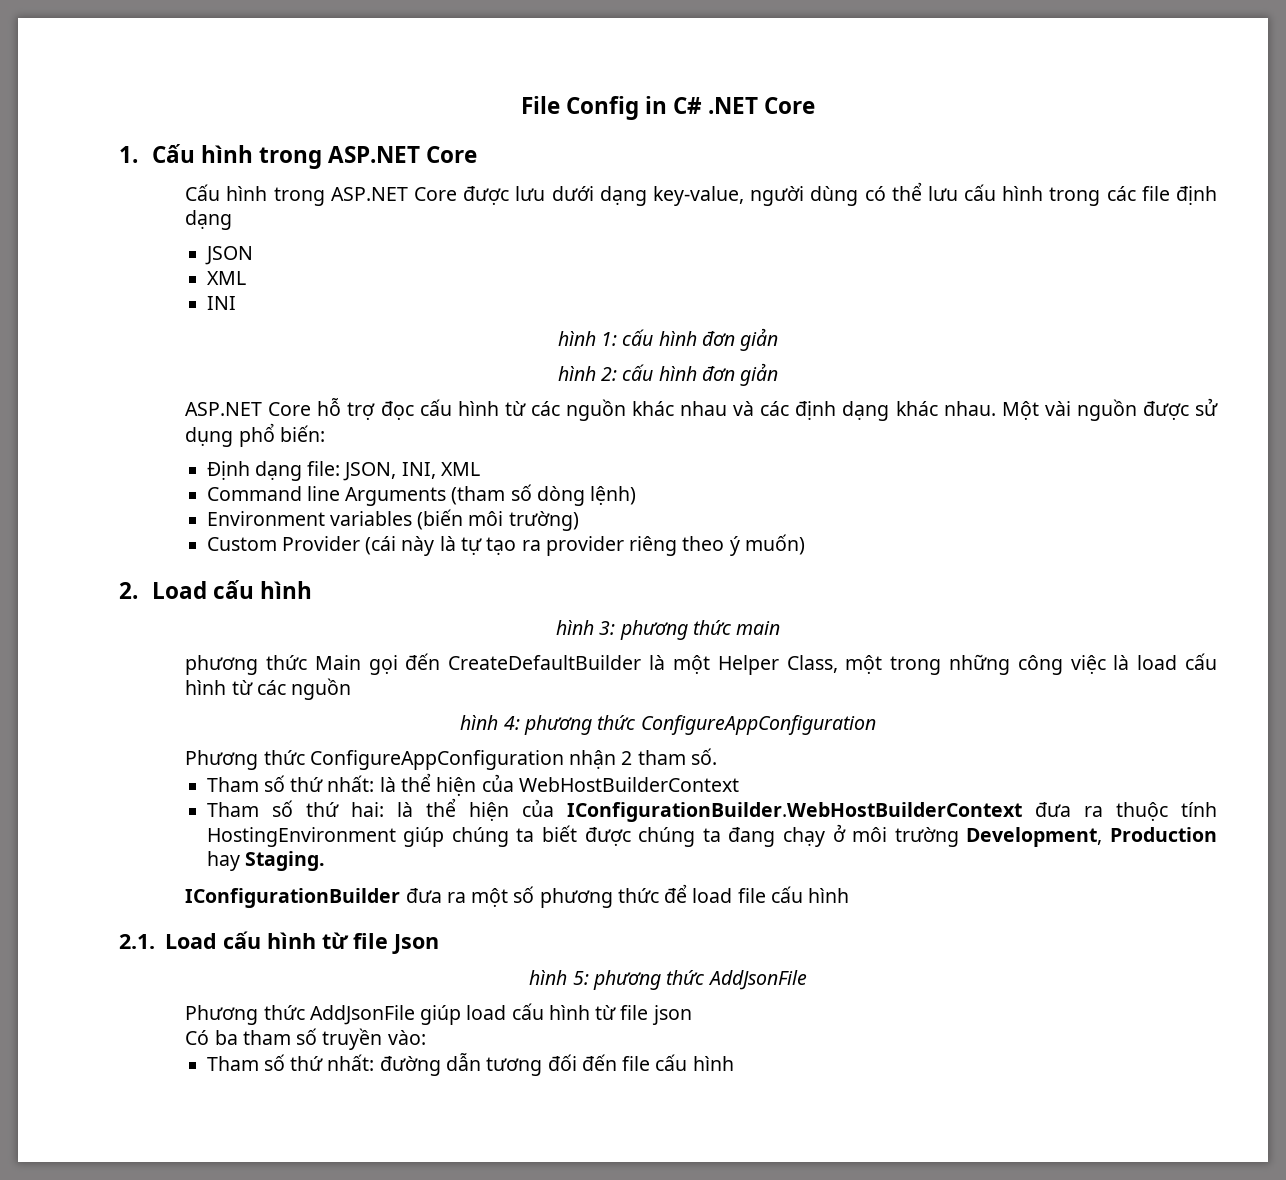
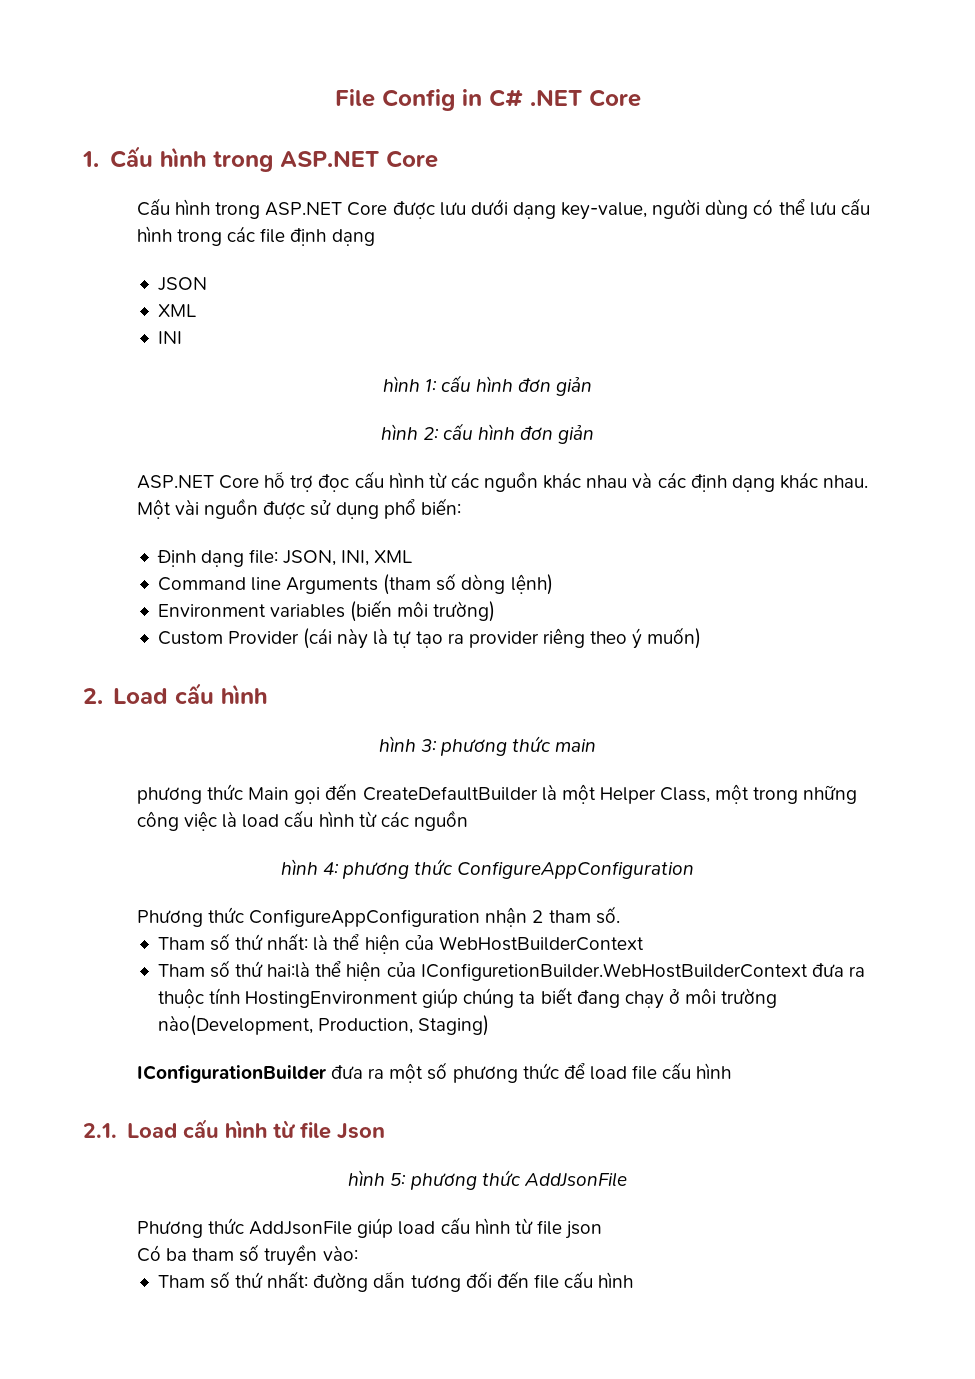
[350,798,1022,822] hai: là thể hiện của IConfigurationBuilder.WebHostBuilderContext -> [267,961,808,981] hai:là thể hiện của IConfiguretionBuilder.WebHostBuilderContext
[584,827,721,847] được chúng ta -> (573, 995) none
[966,827,1217,847] [206,851,325,871] Development, Production hay Staging. -> [157,1015,490,1036] nào(Development, Production, Staging)

